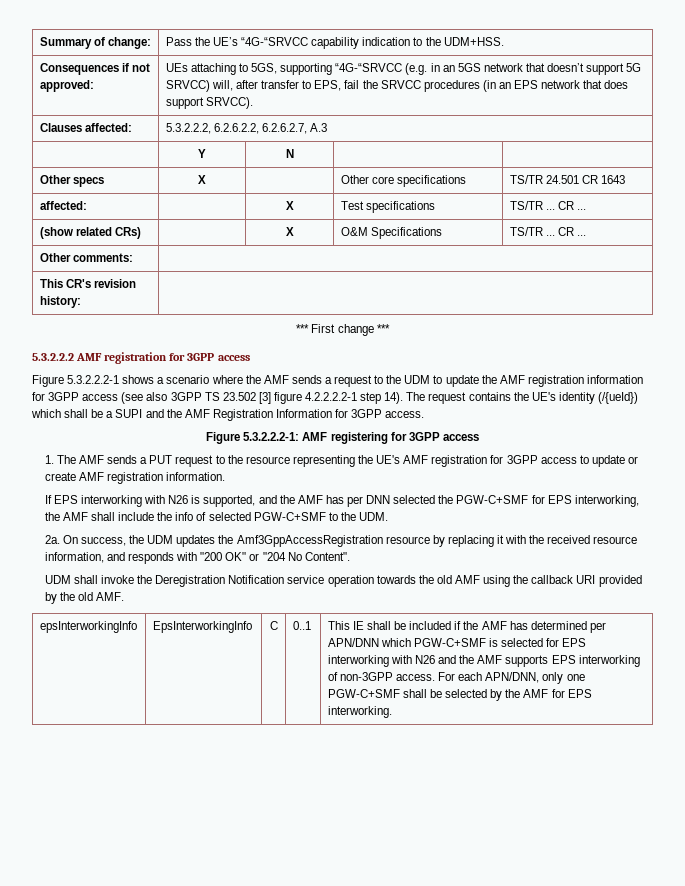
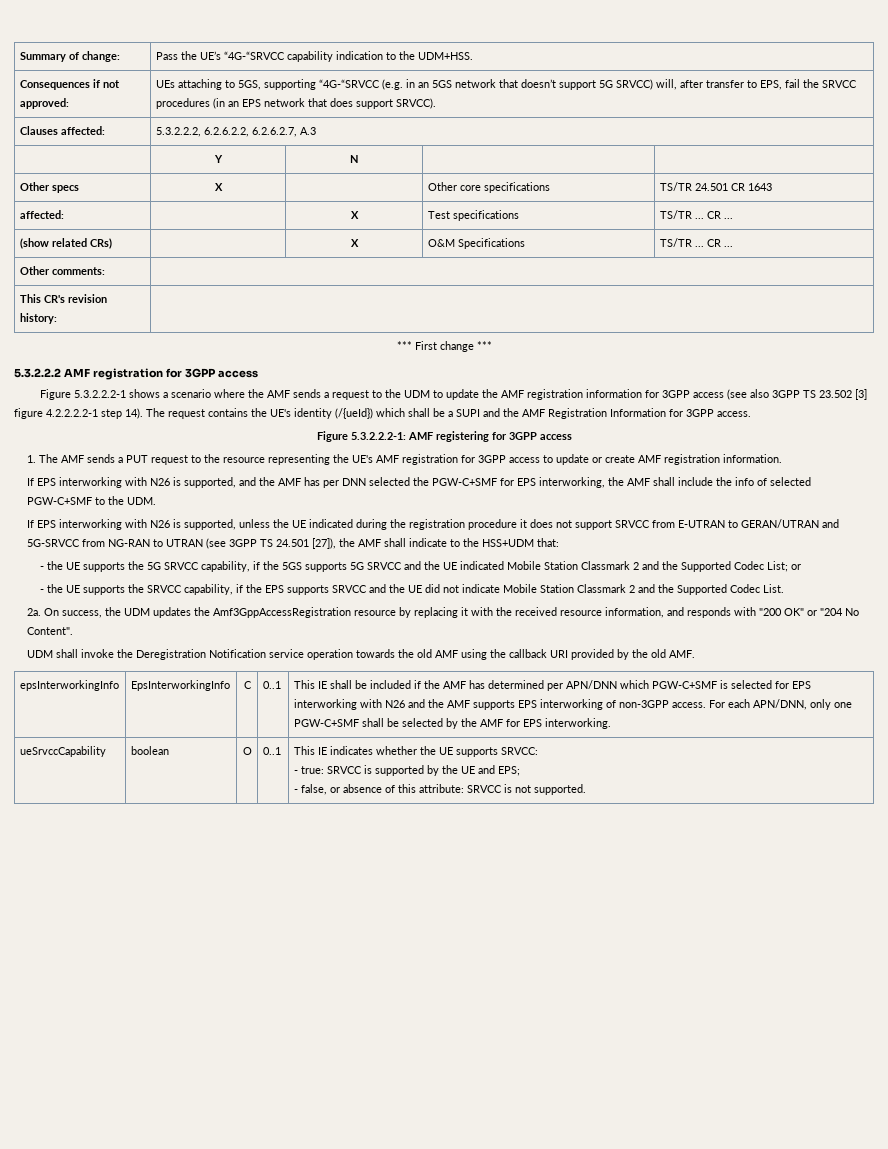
(388, 516) none -> [26,519,839,530] [26,538,559,549] [39,561,801,572] [39,584,784,595] // If EPS interworking with N26 is supported, unless the UE indicated during the registration procedure it does not support SRVCC from E-UTRAN to GERAN/UTRAN and 5G-SRVCC from NG-RAN to UTRAN (see 3GPP TS 24.501 [27]), the AMF shall indicate to the HSS+UDM that: // - the UE supports the 5G SRVCC capability, if the 5GS supports 5G SRVCC and the UE indicated Mobile Station Classmark 2 and the Supported Codec List; or // - the UE supports the SRVCC capability, if the EPS supports SRVCC and the UE did not indicate Mobile Station Classmark 2 and the Supported Codec List.
(392, 712) none -> [19,746,106,757] [130,746,169,755] [242,747,252,755] [262,747,281,755] [293,746,538,757] [293,765,520,776] [293,784,586,795] // ueSrvccCapability | boolean | O | 0..1 | This IE indicates whether the UE supports SRVCC: // - true: SRVCC is supported by the UE and EPS; // - false, or absence of this attribute: SRVCC is not supported.

